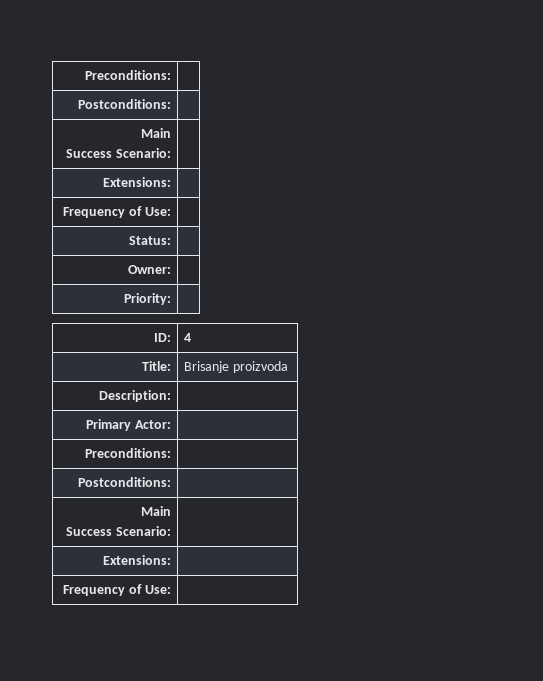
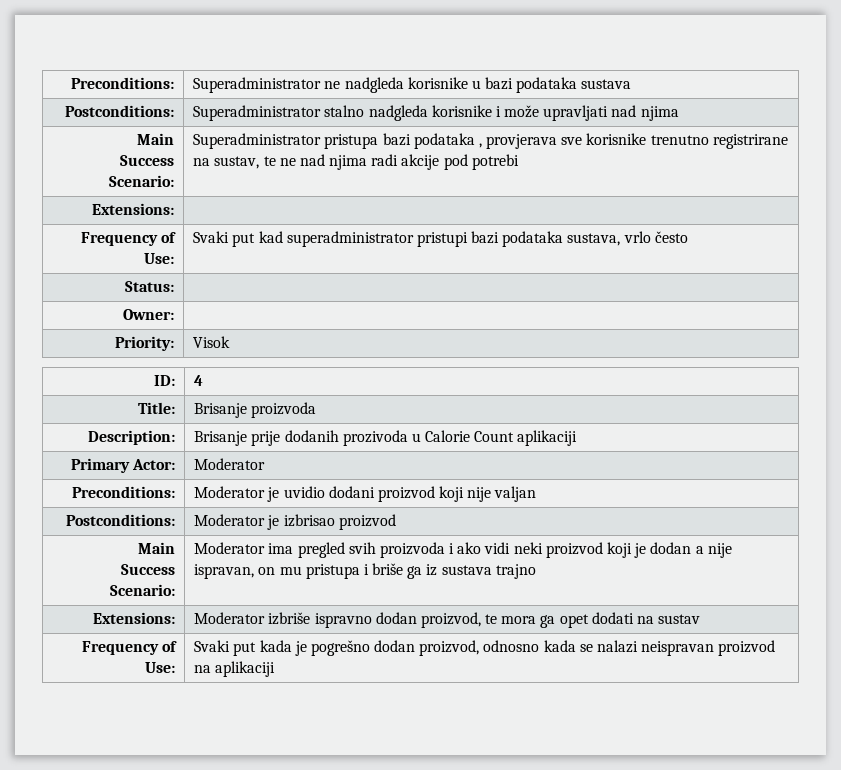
[84,70,171,80] [77,99,171,109] [140,128,171,138] [65,148,171,158] [102,177,171,187] [63,206,171,218] Preconditions: | // Postconditions: | // Main // Success Scenario: | // Extensions: | // Frequency of Use: | -> [70,77,174,89] [193,77,632,93] [64,105,174,117] [193,105,679,121] [136,133,174,145] [119,155,174,166] [108,175,174,187] [193,133,788,149] [193,154,519,170] [91,203,174,215] [80,232,176,246] [143,253,174,264] [193,231,688,247] Preconditions: | Superadministrator ne nadgleda korisnike u bazi podataka sustava // Postconditions: | Superadministrator stalno nadgleda korisnike i može upravljati nad njima // Main // Success Scenario: | Superadministrator pristupa bazi podataka , provjerava sve korisnike trenutno registrirane na sustav, te ne nad njima radi akcije pod potrebi // Extensions: | // Frequency of Use: | Svaki put kad superadministrator pristupi bazi podataka sustava, vrlo često
(171, 299) none -> [193,336,231,348] Visok
(171, 396) none -> [194,430,578,446] Brisanje prije dodanih prozivoda u Calorie Count aplikaciji
[84,448,171,458] [77,477,171,487] [140,506,171,516] [65,526,171,536] [102,555,171,565] [63,584,171,596] // Preconditions: | // Postconditions: | // Main // Success Scenario: | // Extensions: | // Frequency of Use: | -> [194,458,266,470] [71,486,175,498] [194,486,537,502] [65,514,175,526] [194,514,396,530] [137,542,175,554] [120,564,175,575] [109,584,175,596] [194,542,732,558] [194,563,536,579] [92,612,175,624] [194,612,701,628] [81,641,177,655] [144,662,175,673] [194,640,776,656] [194,661,276,677] Moderator // Preconditions: | Moderator je uvidio dodani proizvod koji nije valjan // Postconditions: | Moderator je izbrisao proizvod // Main // Success Scenario: | Moderator ima pregled svih proizvoda i ako vidi neki proizvod koji je dodan a nije ispravan, on mu pristupa i briše ga iz sustava trajno // Extensions: | Moderator izbriše ispravno dodan proizvod, te mora ga opet dodati na sustav // Frequency of Use: | Svaki put kada je pogrešno dodan proizvod, odnosno kada se nalazi neispravan proizvod na aplikaciji

